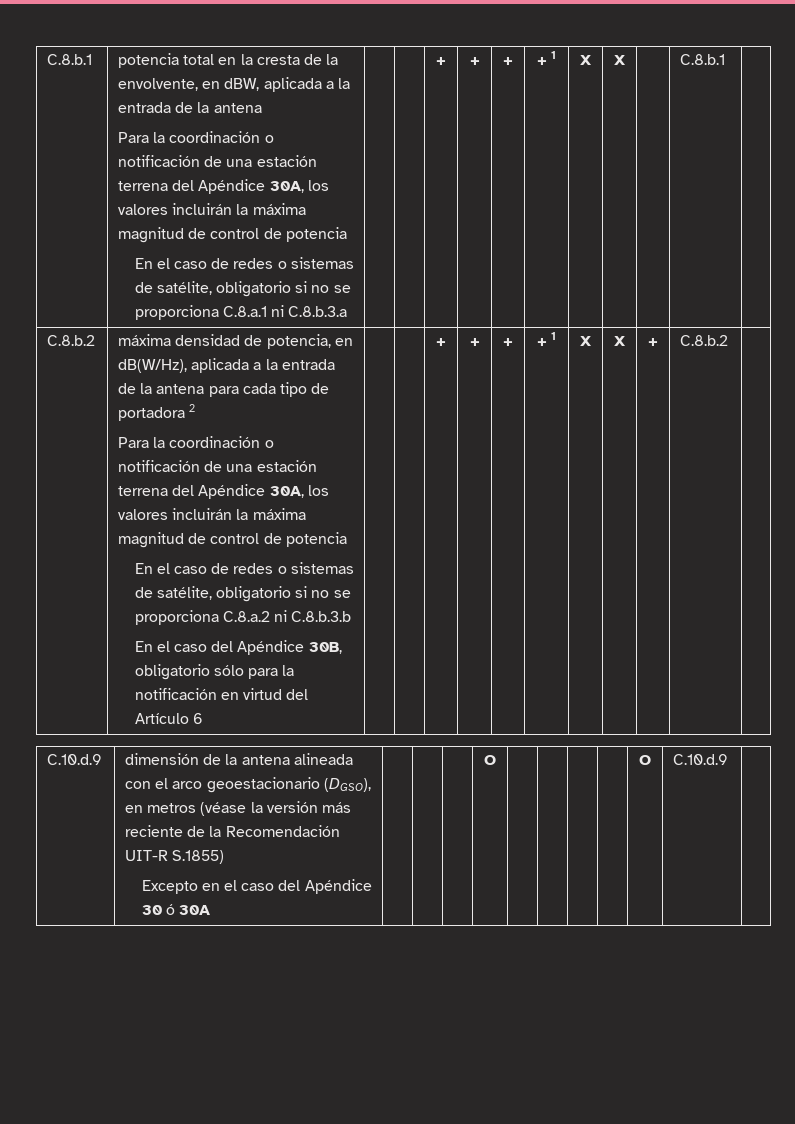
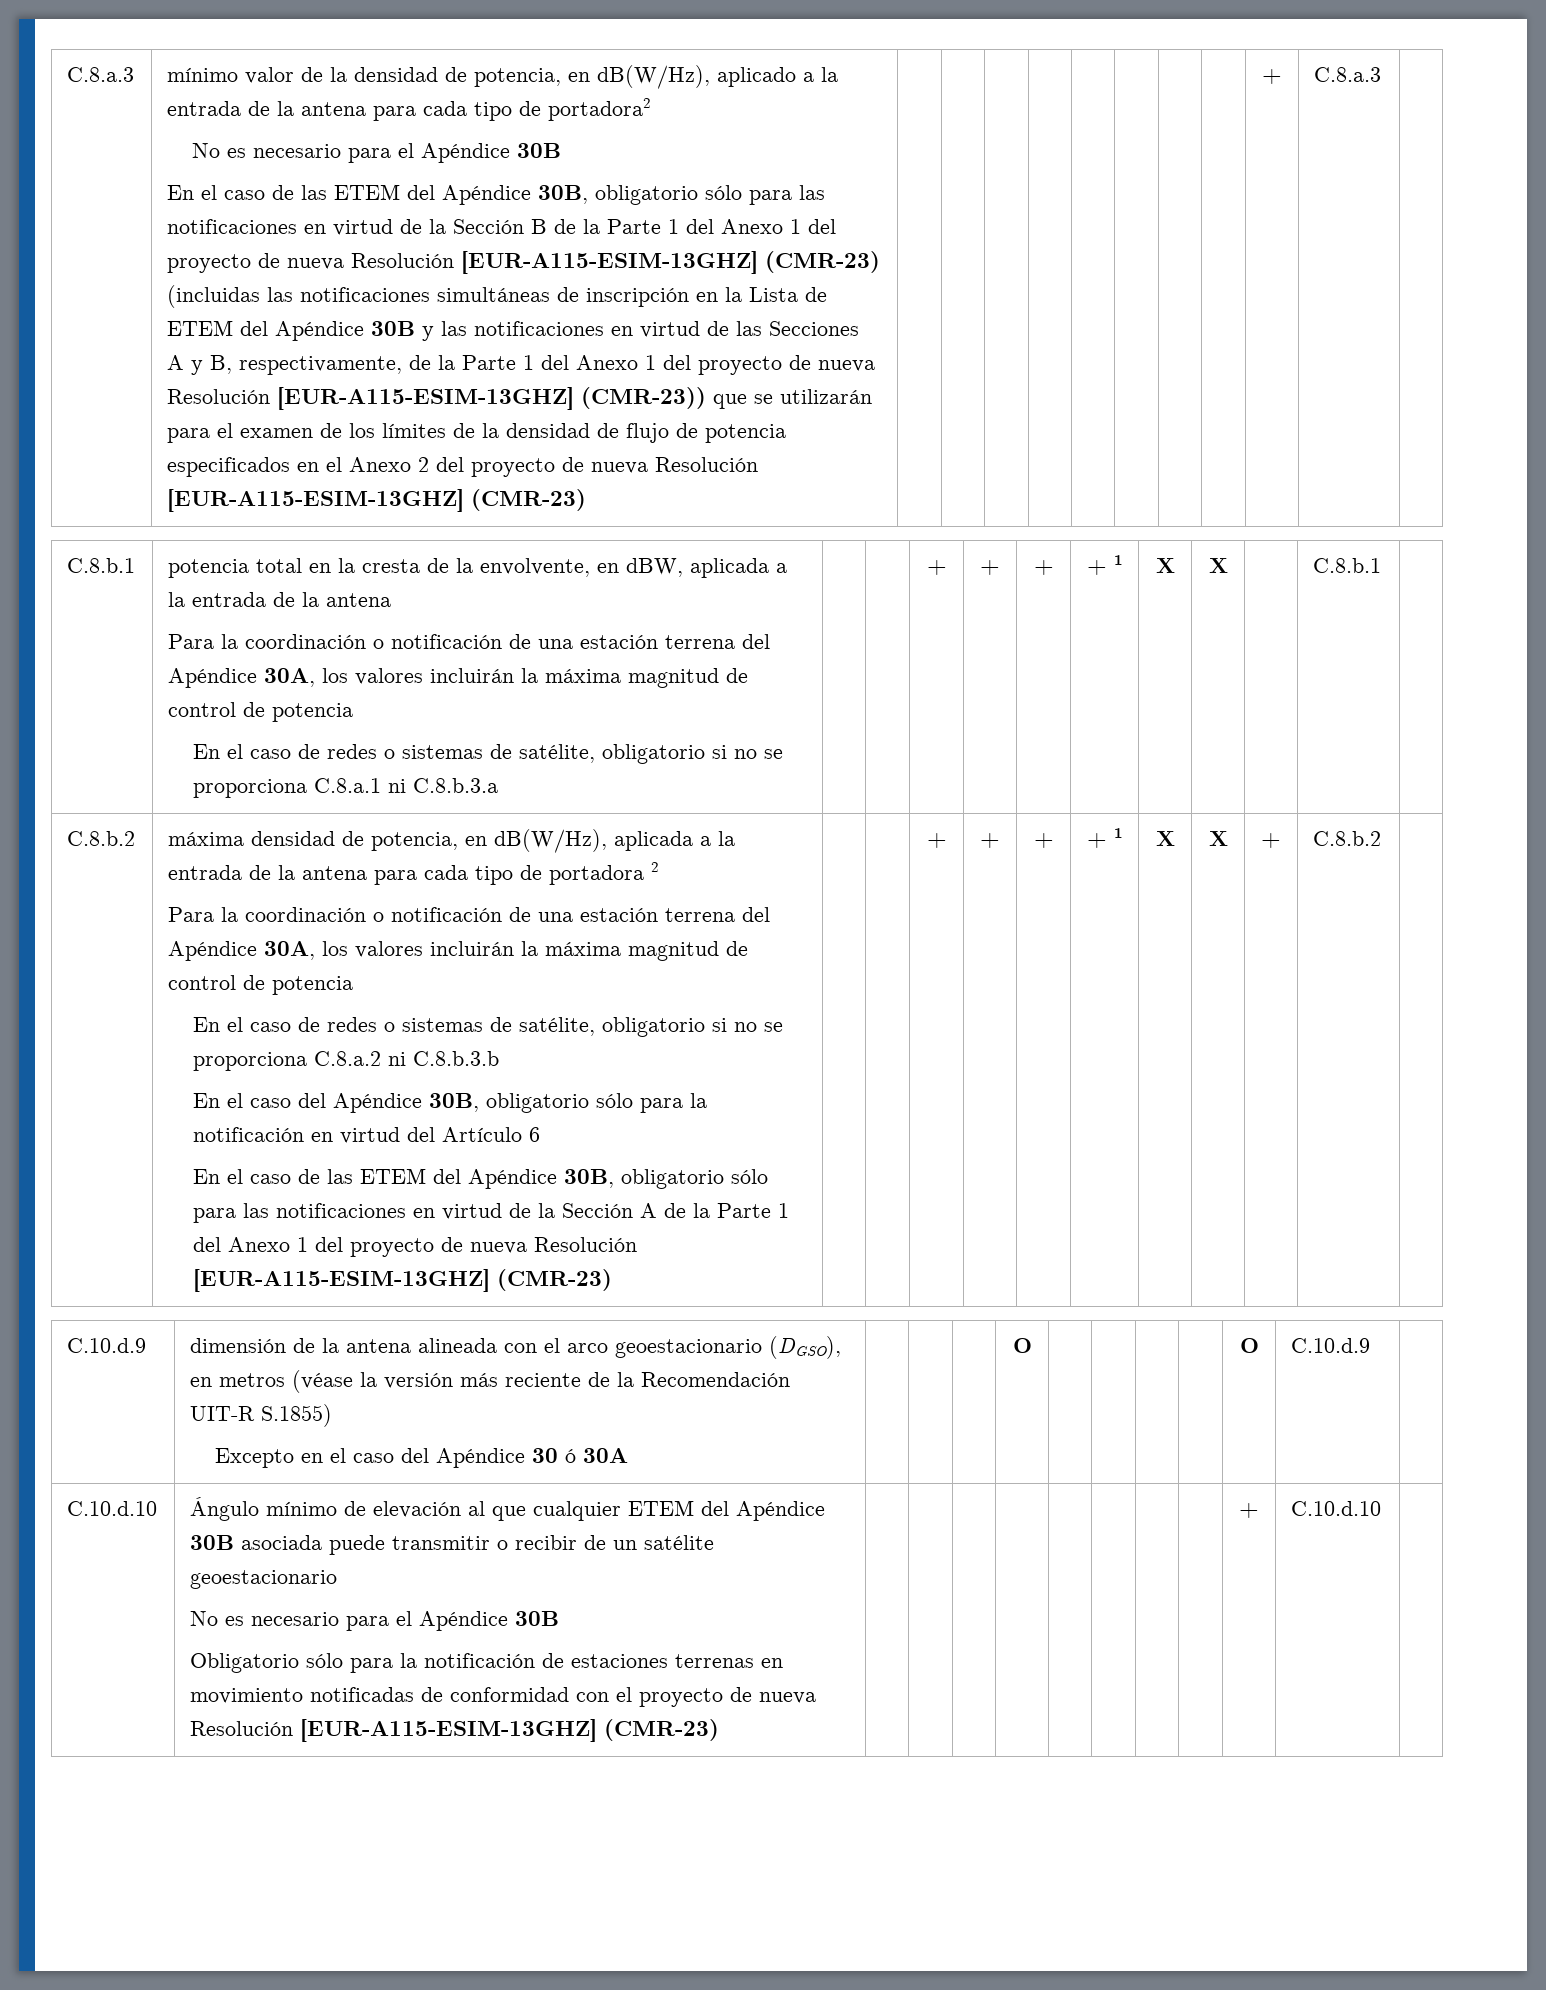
(47, 59) none -> [67,67,135,82] [167,65,839,89] [167,98,652,121] [192,143,562,163] [167,184,826,205] [167,219,837,236] [167,251,881,274] [167,285,828,308] [167,320,860,341] [167,355,876,375] [167,387,873,410] [167,423,787,443] [167,457,759,477] [167,489,587,512] [1262,69,1282,84] [1314,67,1382,82] C.8.a.3 | mínimo valor de la densidad de potencia, en dB(W/Hz), aplicado a la entrada de la antena para cada tipo de portadora2 // No es necesario para el Apéndice 30B // En el caso de las ETEM del Apéndice 30B, obligatorio sólo para las notificaciones en virtud de la Sección B de la Parte 1 del Anexo 1 del proyecto de nueva Resolución [EUR-A115-ESIM-13GHZ] (CMR-23) (incluidas las notificaciones simultáneas de inscripción en la Lista de ETEM del Apéndice 30B y las notificaciones en virtud de las Secciones A y B, respectivamente, de la Parte 1 del Anexo 1 del proyecto de nueva Resolución [EUR-A115-ESIM-13GHZ] (CMR-23)) que se utilizarán para el examen de los límites de la densidad de flujo de potencia especificados en el Anexo 2 del proyecto de nueva Resolución [EUR-A115-ESIM-13GHZ] (CMR-23) | | | | | | | | | + | C.8.a.3 | //
(203, 718) none -> [193,1168,769,1189] [193,1203,790,1223] [193,1237,638,1257] [193,1269,613,1292] // En el caso de las ETEM del Apéndice 30B, obligatorio sólo para las notificaciones en virtud de la Sección A de la Parte 1 del Anexo 1 del proyecto de nueva Resolución [EUR-A115-ESIM-13GHZ] (CMR-23)
(729, 759) none -> [67,1501,158,1516] [190,1497,826,1521] [190,1535,715,1555] [190,1570,338,1589] [190,1611,560,1631] [190,1653,784,1673] [190,1687,817,1707] [190,1719,720,1742] [1239,1503,1259,1518] [1291,1501,1382,1516] // C.10.d.10 | Ángulo mínimo de elevación al que cualquier ETEM del Apéndice 30B asociada puede transmitir o recibir de un satélite geoestacionario // No es necesario para el Apéndice 30B // Obligatorio sólo para la notificación de estaciones terrenas en movimiento notificadas de conformidad con el proyecto de nueva Resolución [EUR-A115-ESIM-13GHZ] (CMR-23) | | | | | | | | | + | C.10.d.10 |

